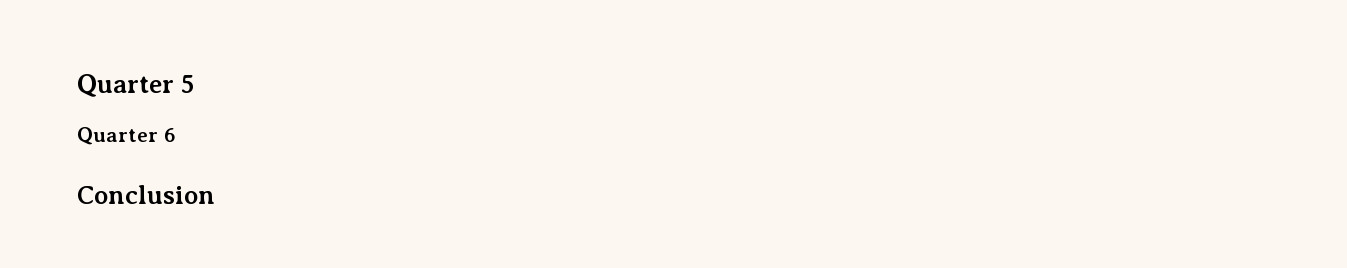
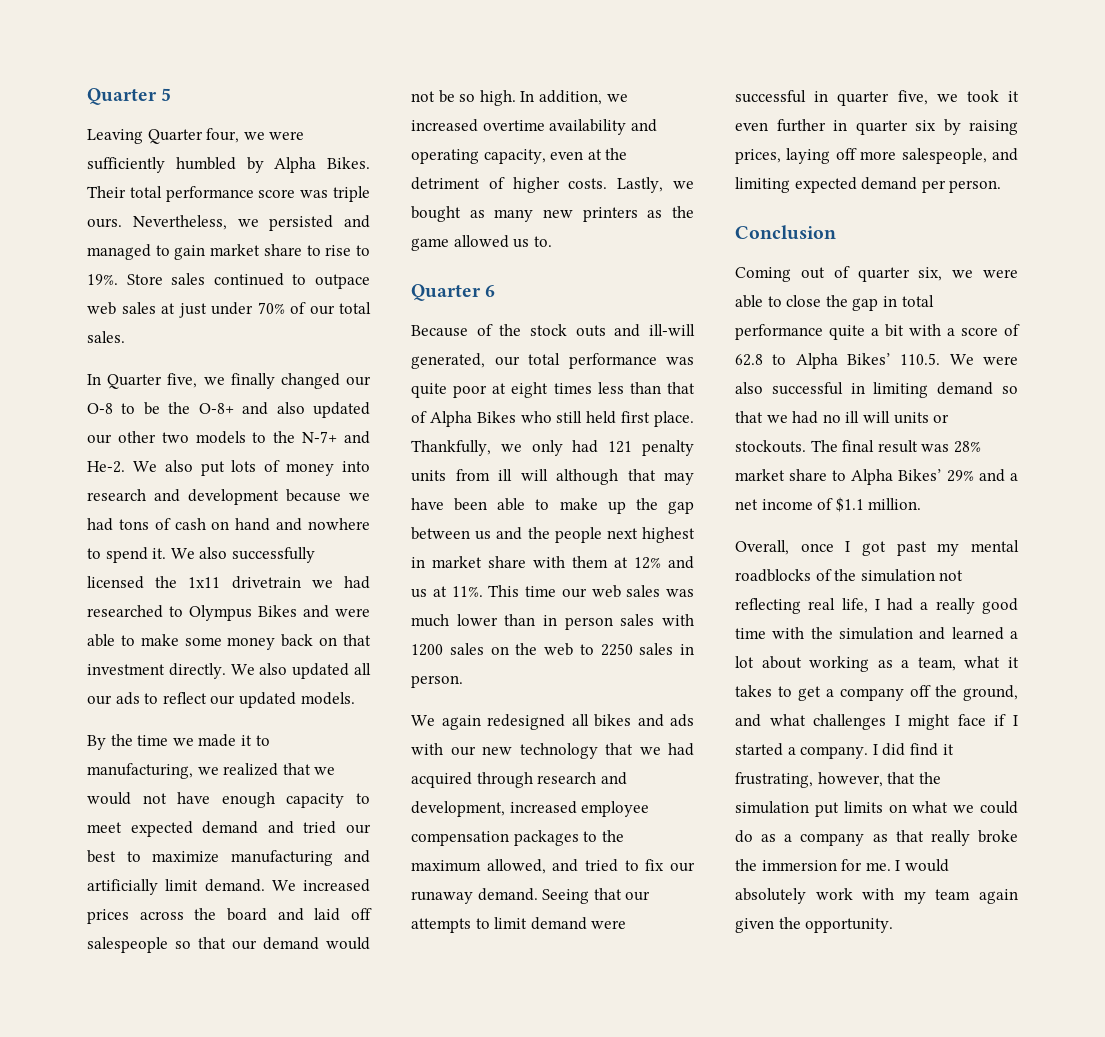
[77,127,176,145] [77,185,215,204] Quarter 6 // Conclusion -> [87,128,305,144] [87,157,370,173] [87,186,370,202] [87,215,370,231] [87,244,370,260] [87,273,370,289] [87,302,371,318] [87,331,125,343] [87,373,371,389] [87,402,370,418] [87,431,370,444] [87,460,370,476] [87,489,370,505] [87,518,370,531] [87,547,315,563] [87,576,370,589] [87,605,370,621] [87,634,371,650] [87,663,372,679] [87,692,355,708] [87,734,270,750] [87,763,336,779] [87,792,370,808] [87,821,371,837] [87,850,370,866] [87,879,370,895] [87,908,372,924] [87,937,370,953] [411,90,628,106] [411,119,657,135] [411,148,628,164] [411,177,694,193] [411,206,694,222] [411,235,552,251] [411,284,496,301] [411,324,695,337] [411,353,694,369] [411,382,695,398] [411,411,694,427] [411,440,694,456] [411,469,694,485] [411,498,694,514] [411,527,695,543] [411,556,694,569] [411,585,694,598] [411,614,694,630] [411,643,694,656] [411,675,463,688] [411,714,694,730] [411,743,694,759] [411,772,627,788] [411,801,650,817] [411,830,624,846] [411,859,695,874] [411,888,651,904] [411,917,627,933] [735,90,1019,106] [735,119,1018,135] [735,148,1018,164] [735,177,1002,193] [735,225,836,240] [735,266,1018,282] [735,295,934,311] [735,324,1020,340] [735,353,1018,369] [735,382,1018,398] [735,411,950,424] [735,440,981,453] [735,469,1018,485] [735,497,922,512] [735,540,1019,556] [735,569,964,582] [735,598,1018,614] [735,627,1018,640] [735,656,1019,672] [735,685,1018,701] [735,714,1018,730] [735,743,954,759] [735,772,941,788] [735,801,1018,817] [735,830,1018,846] [735,859,949,872] [735,888,1018,904] [735,917,894,933] Leaving Quarter four, we were sufficiently humbled by Alpha Bikes. Their total performance score was triple ours. Nevertheless, we persisted and managed to gain market share to rise to 19%. Store sales continued to outpace web sales at just under 70% of our total sales. // In Quarter five, we finally changed our O-8 to be the O-8+ and also updated our other two models to the N-7+ and He-2. We also put lots of money into research and development because we had tons of cash on hand and nowhere to spend it. We also successfully licensed the 1x11 drivetrain we had researched to Olympus Bikes and were able to make some money back on that investment directly. We also updated all our ads to reflect our updated models. // By the time we made it to manufacturing, we realized that we would not have enough capacity to meet expected demand and tried our best to maximize manufacturing and artificially limit demand. We increased prices across the board and laid off salespeople so that our demand would not be so high. In addition, we increased overtime availability and operating capacity, even at the detriment of higher costs. Lastly, we bought as many new printers as the game allowed us to. // Quarter 6 // Because of the stock outs and ill-will generated, our total performance was quite poor at eight times less than that of Alpha Bikes who still held first place. Thankfully, we only had 121 penalty units from ill will although that may have been able to make up the gap between us and the people next highest in market share with them at 12% and us at 11%. This time our web sales was much lower than in person sales with 1200 sales on the web to 2250 sales in person. // We again redesigned all bikes and ads with our new technology that we had acquired through research and development, increased employee compensation packages to the maximum allowed, and tried to fix our runaway demand. Seeing that our attempts to limit demand were successful in quarter five, we took it even further in quarter six by raising prices, laying off more salespeople, and limiting expected demand per person. // Conclusion // Coming out of quarter six, we were able to close the gap in total performance quite a bit with a score of 62.8 to Alpha Bikes’ 110.5. We were also successful in limiting demand so that we had no ill will units or stockouts. The final result was 28% market share to Alpha Bikes’ 29% and a net income of $1.1 million. // Overall, once I got past my mental roadblocks of the simulation not reflecting real life, I had a really good time with the simulation and learned a lot about working as a team, what it takes to get a company off the ground, and what challenges I might face if I started a company. I did find it frustrating, however, that the simulation put limits on what we could do as a company as that really broke the immersion for me. I would absolutely work with my team again given the opportunity.

